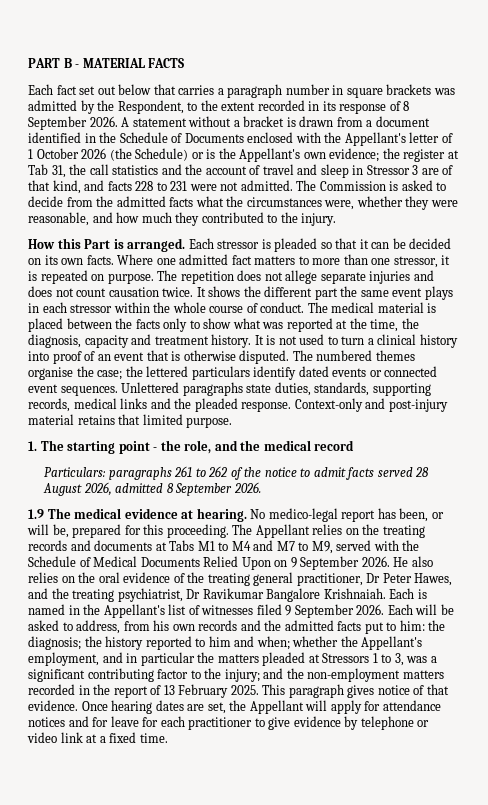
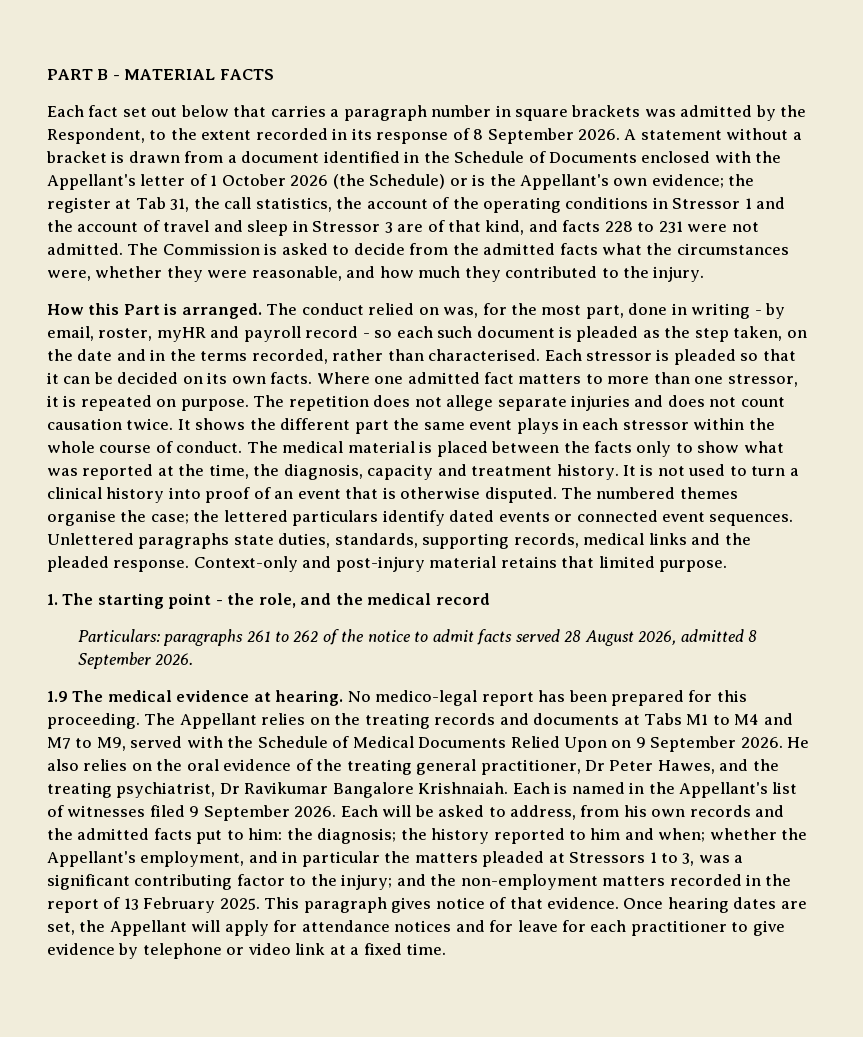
[112,165,159,175] statistics -> [255,197,752,213] statistics, the account of the operating conditions in Stressor 1
(186, 245) none -> [266,303,786,319] [47,326,807,342] [47,349,541,364] The conduct relied on was, for the most part, done in writing - by email, roster, myHR and payroll record - so each such document is pleaded as the step taken, on the date and in the terms recorded, rather than characterised.
[399,508,444,522] [27,524,69,538] been, or will be, -> [568,690,607,702] been

